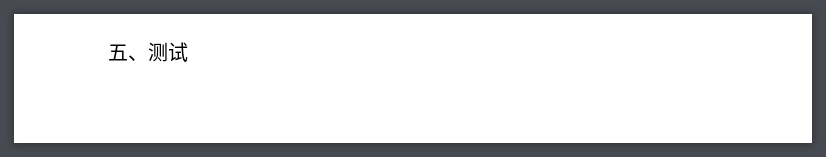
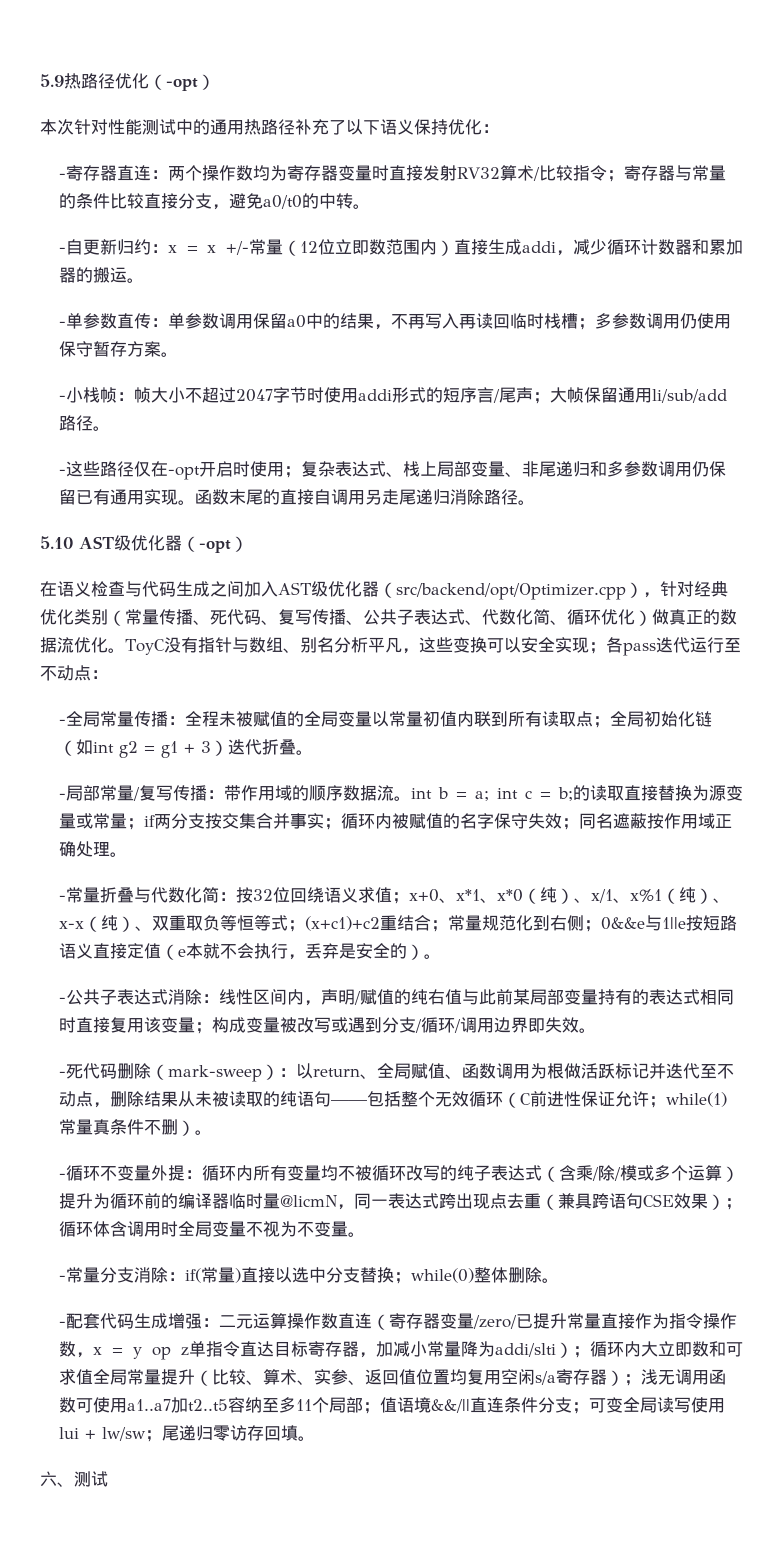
[108,44,128,61] 五 -> [40,73,215,91] [40,119,499,135] [59,165,727,182] [59,193,371,210] [59,239,743,256] [59,267,145,283] [59,313,732,330] [59,341,179,357] [59,387,728,404] [59,415,111,431] [59,461,727,480] [59,489,536,505] [40,535,248,553] [40,581,728,600] [40,609,737,626] [40,637,741,656] [40,665,108,681] [59,711,713,728] [59,739,314,758] [59,785,743,801] [59,813,733,830] [59,841,128,857] [59,887,731,904] [59,915,738,932] [59,943,442,960] [59,989,735,1006] [59,1017,597,1034] [59,1063,735,1082] [59,1091,728,1108] [59,1119,213,1136] [59,1165,740,1182] [59,1193,743,1210] [59,1221,366,1237] [59,1267,560,1284] [59,1313,738,1330] [59,1341,743,1360] [59,1369,727,1386] [59,1397,726,1414] [59,1425,316,1442] [40,1471,57,1487] 5.9热路径优化（-opt） // 本次针对性能测试中的通用热路径补充了以下语义保持优化： // -寄存器直连：两个操作数均为寄存器变量时直接发射RV32算术/比较指令；寄存器与常量的条件比较直接分支，避免a0/t0的中转。 // -自更新归约：x = x +/-常量（12位立即数范围内）直接生成addi，减少循环计数器和累加器的搬运。 // -单参数直传：单参数调用保留a0中的结果，不再写入再读回临时栈槽；多参数调用仍使用保守暂存方案。 // -小栈帧：帧大小不超过2047字节时使用addi形式的短序言/尾声；大帧保留通用li/sub/add路径。 // -这些路径仅在-opt开启时使用；复杂表达式、栈上局部变量、非尾递归和多参数调用仍保留已有通用实现。函数末尾的直接自调用另走尾递归消除路径。 // 5.10 AST级优化器（-opt） // 在语义检查与代码生成之间加入AST级优化器（src/backend/opt/Optimizer.cpp），针对经典优化类别（常量传播、死代码、复写传播、公共子表达式、代数化简、循环优化）做真正的数据流优化。ToyC没有指针与数组、别名分析平凡，这些变换可以安全实现；各pass迭代运行至不动点： // -全局常量传播：全程未被赋值的全局变量以常量初值内联到所有读取点；全局初始化链（如int g2 = g1 + 3）迭代折叠。 // -局部常量/复写传播：带作用域的顺序数据流。int b = a; int c = b;的读取直接替换为源变量或常量；if两分支按交集合并事实；循环内被赋值的名字保守失效；同名遮蔽按作用域正确处理。 // -常量折叠与代数化简：按32位回绕语义求值；x+0、x*1、x*0（纯）、x/1、x%1（纯）、x-x（纯）、双重取负等恒等式；(x+c1)+c2重结合；常量规范化到右侧；0&&e与1||e按短路语义直接定值（e本就不会执行，丢弃是安全的）。 // -公共子表达式消除：线性区间内，声明/赋值的纯右值与此前某局部变量持有的表达式相同时直接复用该变量；构成变量被改写或遇到分支/循环/调用边界即失效。 // -死代码删除（mark-sweep）：以return、全局赋值、函数调用为根做活跃标记并迭代至不动点，删除结果从未被读取的纯语句——包括整个无效循环（C前进性保证允许；while(1)常量真条件不删）。 // -循环不变量外提：循环内所有变量均不被循环改写的纯子表达式（含乘/除/模或多个运算）提升为循环前的编译器临时量@licmN，同一表达式跨出现点去重（兼具跨语句CSE效果）；循环体含调用时全局变量不视为不变量。 // -常量分支消除：if(常量)直接以选中分支替换；while(0)整体删除。 // -配套代码生成增强：二元运算操作数直连（寄存器变量/zero/已提升常量直接作为指令操作数，x = y op z单指令直达目标寄存器，加减小常量降为addi/slti）；循环内大立即数和可求值全局常量提升（比较、算术、实参、返回值位置均复用空闲s/a寄存器）；浅无调用函数可使用a1..a7加t2..t5容纳至多11个局部；值语境&&/||直连条件分支；可变全局读写使用lui + lw/sw；尾递归零访存回填。 // 六

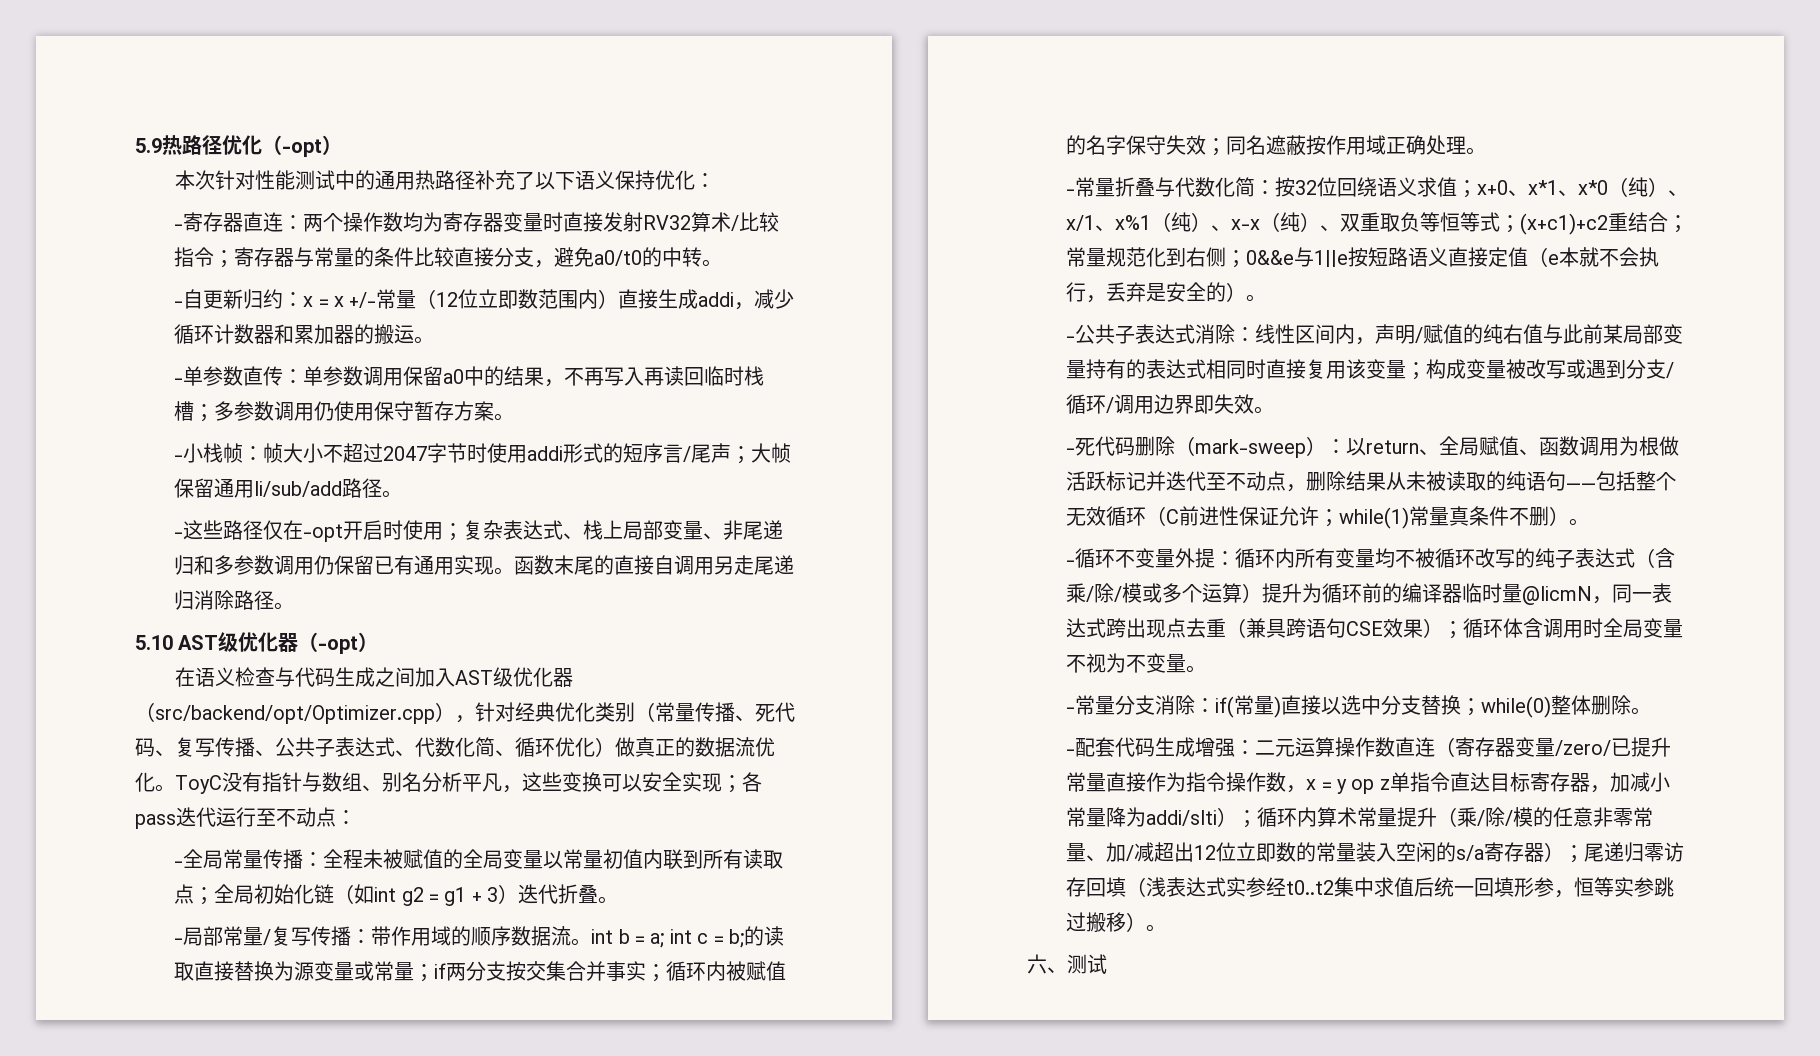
[641,1341,743,1357] [59,1369,727,1386] [59,1397,726,1414] [59,1425,299,1442] 大立即数和可求值全局常量提升（比较、算术、实参、返回值位置均复用空闲s/a寄存器）；浅无调用函数可使用a1..a7加t2..t5容纳至多11个局部；值语境&&/||直连条件分支；可变全局读写使用lui + lw/sw；尾递归零访存回填 -> [1317,807,1654,827] [1066,842,1685,863] [1066,877,1675,898] [1066,912,1147,932] 算术常量提升（乘/除/模的任意非零常量、加/减超出12位立即数的常量装入空闲的s/a寄存器）；尾递归零访存回填（浅表达式实参经t0..t2集中求值后统一回填形参，恒等实参跳过搬移）

